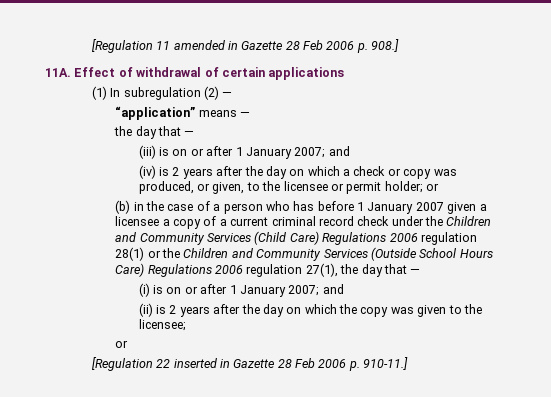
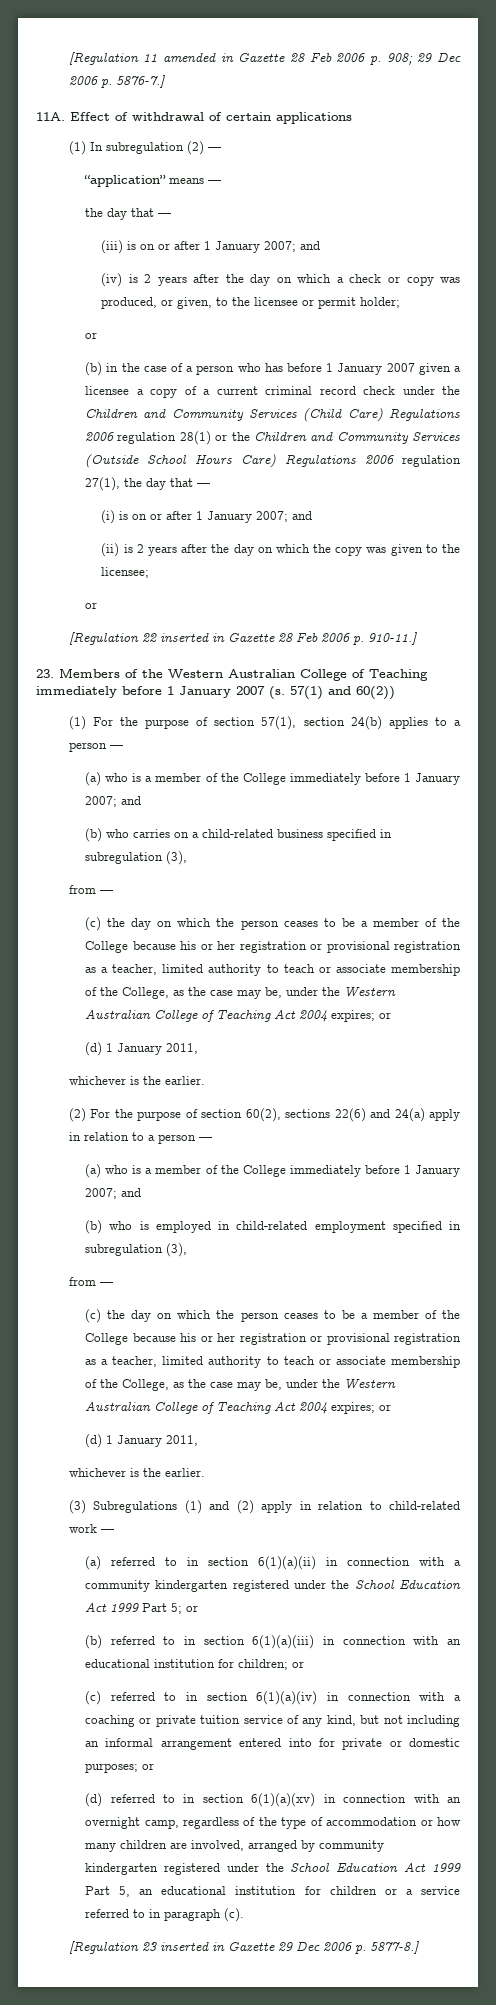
[371,39,400,52] 908.] -> [386,52,461,65] [68,75,165,88] 908; 29 Dec 2006 p. 5876-7.]
(423, 187) none -> (401, 302) //
(409, 363) none -> [36,668,428,681] [36,686,395,700] [68,716,462,730] [68,742,123,752] [85,772,461,786] [85,796,142,807] [85,828,393,842] [85,851,188,865] [68,885,113,894] [85,917,460,931] [85,941,462,953] [85,964,460,976] [85,986,397,999] [85,1010,392,1022] [85,1042,199,1056] [68,1076,205,1085] [68,1108,460,1122] [68,1132,212,1144] [85,1164,461,1178] [85,1188,142,1199] [85,1220,462,1234] [85,1243,188,1257] [68,1277,113,1286] [85,1309,460,1323] [85,1333,462,1345] [85,1356,460,1368] [85,1378,397,1391] [85,1402,392,1414] [85,1434,199,1448] [68,1468,205,1477] [68,1500,460,1514] [68,1524,114,1533] [85,1556,461,1570] [85,1580,462,1592] [85,1603,199,1614] [85,1635,462,1649] [85,1659,305,1670] [85,1691,462,1705] [85,1715,461,1727] [85,1738,461,1750] [85,1763,155,1773] [85,1793,462,1807] [85,1817,462,1829] [85,1840,385,1852] [85,1863,462,1875] [85,1886,460,1897] [85,1908,245,1922] [68,1941,419,1954] // 23. Members of the Western Australian College of Teaching immediately before 1 January 2007 (s. 57(1) and 60(2)) // (1) For the purpose of section 57(1), section 24(b) applies to a person — // (a) who is a member of the College immediately before 1 January 2007; and // (b) who carries on a child-related business specified in subregulation (3), // from — // (c) the day on which the person ceases to be a member of the College because his or her registration or provisional registration as a teacher, limited authority to teach or associate membership of the College, as the case may be, under the Western Australian College of Teaching Act 2004 expires; or // (d) 1 January 2011, // whichever is the earlier. // (2) For the purpose of section 60(2), sections 22(6) and 24(a) apply in relation to a person — // (a) who is a member of the College immediately before 1 January 2007; and // (b) who is employed in child-related employment specified in subregulation (3), // from — // (c) the day on which the person ceases to be a member of the College because his or her registration or provisional registration as a teacher, limited authority to teach or associate membership of the College, as the case may be, under the Western Australian College of Teaching Act 2004 expires; or // (d) 1 January 2011, // whichever is the earlier. // (3) Subregulations (1) and (2) apply in relation to child-related work — // (a) referred to in section 6(1)(a)(ii) in connection with a community kindergarten registered under the School Education Act 1999 Part 5; or // (b) referred to in section 6(1)(a)(iii) in connection with an educational institution for children; or // (c) referred to in section 6(1)(a)(iv) in connection with a coaching or private tuition service of any kind, but not including an informal arrangement entered into for private or domestic purposes; or // (d) referred to in section 6(1)(a)(xv) in connection with an overnight camp, regardless of the type of accommodation or how many children are involved, arranged by community kindergarten registered under the School Education Act 1999 Part 5, an educational institution for children or a service referred to in paragraph (c). // [Regulation 23 inserted in Gazette 29 Dec 2006 p. 5877-8.]

